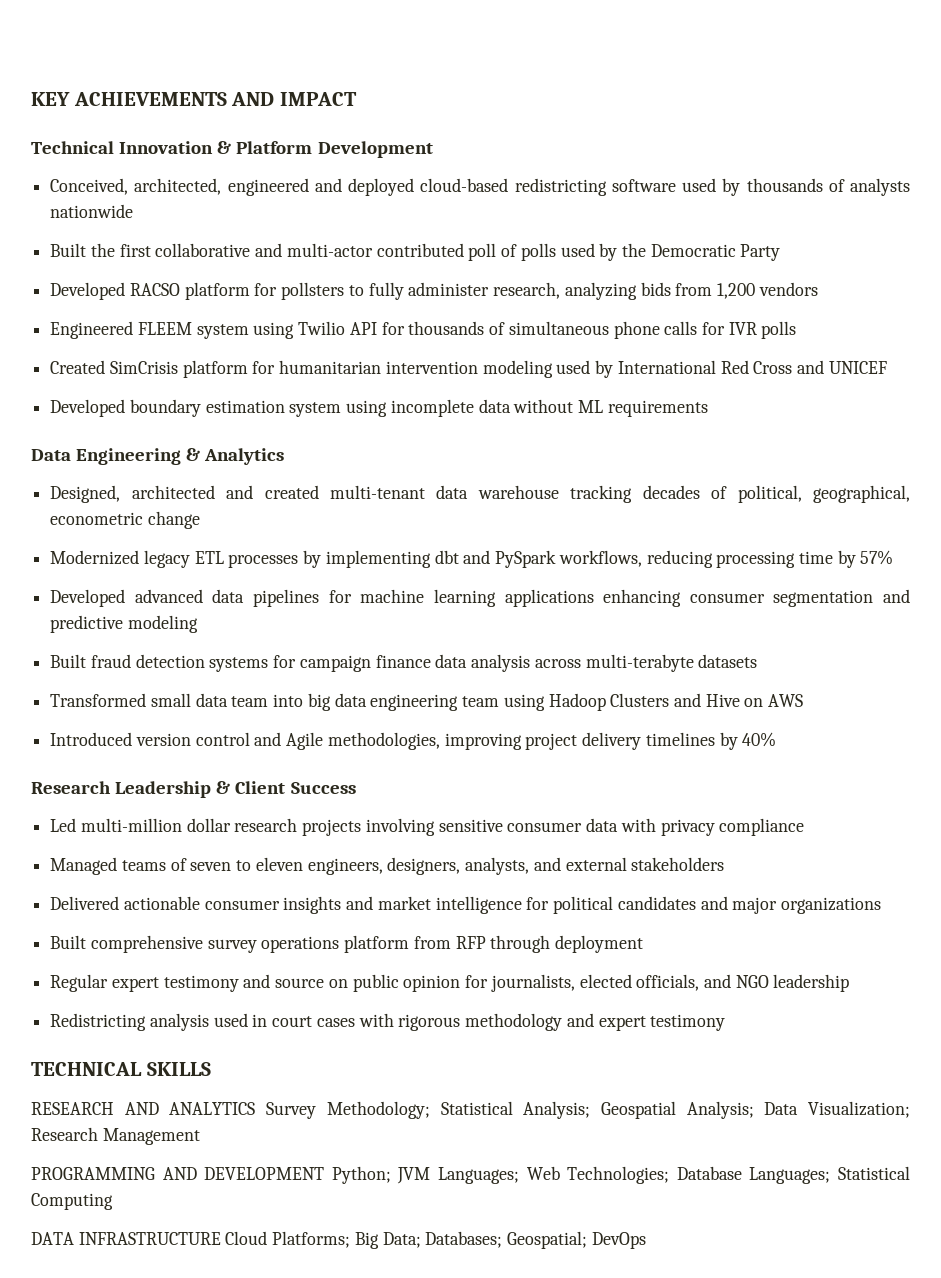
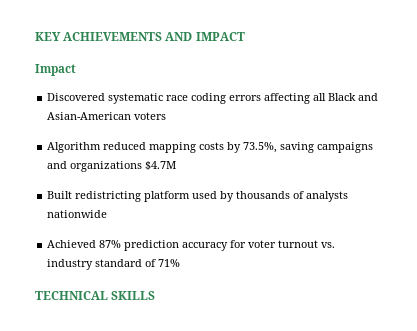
[31,141,433,158] [50,178,676,196] Technical Innovation & Platform Development // Conceived, architected, engineered and deployed cloud-based redistricting software -> [35,64,76,76] [47,93,379,104] [47,112,167,120] [47,142,374,153] [47,161,177,172] [47,191,191,202] Impact // Discovered systematic race coding errors affecting all Black and Asian-American voters // Algorithm reduced mapping costs by 73.5%, saving campaigns and organizations $4.7M // Built redistricting platform
[50,243,781,261] [50,282,818,300] [50,321,797,339] [50,360,887,378] [50,399,708,417] [31,448,285,465] [50,485,910,503] [50,511,200,529] [50,550,894,568] [50,589,911,607] [50,615,198,633] [50,654,758,672] [50,693,804,711] [50,732,777,750] [31,781,356,798] [50,818,805,836] [50,857,725,875] [50,896,881,914] [50,935,644,953] [50,974,850,992] [50,1013,726,1031] [31,1062,211,1076] [31,1101,911,1119] [31,1127,200,1145] [31,1166,911,1184] [31,1193,113,1210] [31,1231,646,1249] Built the first collaborative and multi-actor contributed poll of polls used by the Democratic Party // Developed RACSO platform for pollsters to fully administer research, analyzing bids from 1,200 vendors // Engineered FLEEM system using Twilio API for thousands of simultaneous phone calls for IVR polls // Created SimCrisis platform for humanitarian intervention modeling used by International Red Cross and UNICEF // Developed boundary estimation system using incomplete data without ML requirements // Data Engineering & Analytics // Designed, architected and created multi-tenant data warehouse tracking decades of political, geographical, econometric change // Modernized legacy ETL processes by implementing dbt and PySpark workflows, reducing processing time by 57% // Developed advanced data pipelines for machine learning applications enhancing consumer segmentation and predictive modeling // Built fraud detection systems for campaign finance data analysis across multi-terabyte datasets // Transformed small data team into big data engineering team using Hadoop Clusters and Hive on AWS // Introduced version control and Agile methodologies, improving project delivery timelines by 40% // Research Leadership & Client Success // Led multi-million dollar research projects involving sensitive consumer data with privacy compliance // Managed teams of seven to eleven engineers, designers, analysts, and external stakeholders // Delivered actionable consumer insights and market intelligence for political candidates and major organizations // Built comprehensive survey operations platform from RFP through deployment // Regular expert testimony and source on public opinion for journalists, elected officials, and NGO leadership // Redistricting analysis used in court cases with rigorous methodology and expert testimony // TECHNICAL SKILLS // RESEARCH AND ANALYTICS Survey Methodology; Statistical Analysis; Geospatial Analysis; Data Visualization; Research Management // PROGRAMMING AND DEVELOPMENT Python; JVM Languages; Web Technologies; Database Languages; Statistical Computing // DATA INFRASTRUCTURE Cloud Platforms; Big Data; Databases; Geospatial; DevOps -> [47,240,336,251] [47,259,181,270] [35,291,156,300] Achieved 87% prediction accuracy for voter turnout vs. industry standard of 71% // TECHNICAL SKILLS

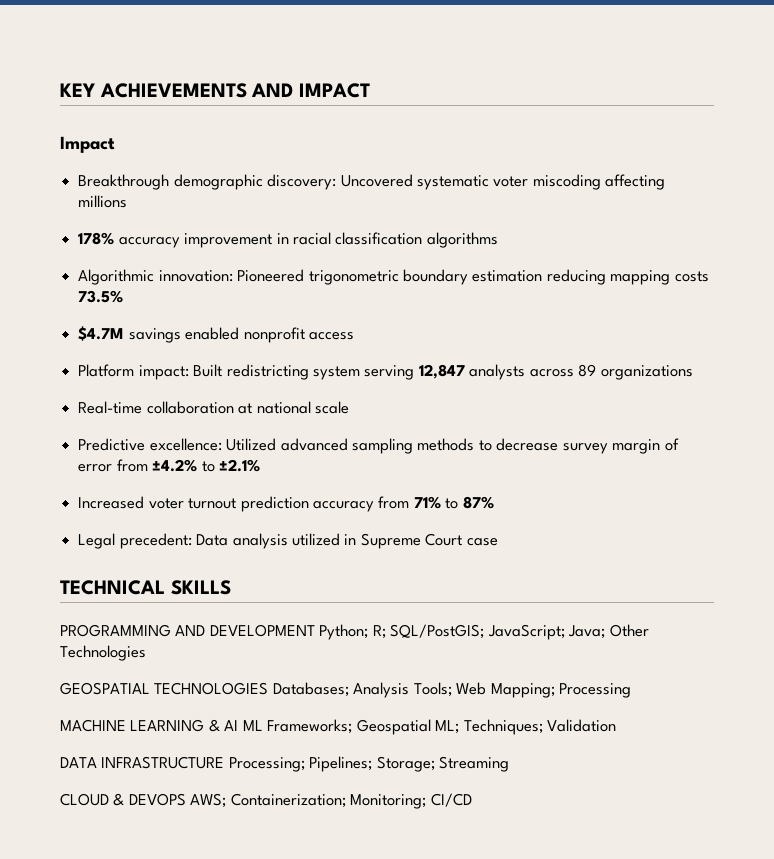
[47,93,379,104] [47,112,167,120] [47,142,374,153] [47,161,177,172] [47,191,349,202] [47,210,108,218] [47,240,336,251] [47,259,181,270] [35,291,156,300] Discovered systematic race coding errors affecting all Black and Asian-American voters // Algorithm reduced mapping costs by 73.5%, saving campaigns and organizations $4.7M // Built redistricting platform used by thousands of analysts nationwide // Achieved 87% prediction accuracy for voter turnout vs. industry standard of 71% // TECHNICAL SKILLS -> [78,174,666,190] [78,195,128,208] [78,232,498,248] [78,269,709,285] [78,290,124,303] [78,326,354,343] [78,364,693,380] [78,401,349,414] [78,438,679,454] [78,459,260,472] [78,496,494,512] [78,533,498,549] [60,580,231,595] [60,624,649,640] [60,645,146,661] [60,682,632,698] [60,719,617,735] [60,756,510,772] [60,793,472,809] Breakthrough demographic discovery: Uncovered systematic voter miscoding affecting millions // 178% accuracy improvement in racial classification algorithms // Algorithmic innovation: Pioneered trigonometric boundary estimation reducing mapping costs 73.5% // $4.7M savings enabled nonprofit access // Platform impact: Built redistricting system serving 12,847 analysts across 89 organizations // Real-time collaboration at national scale // Predictive excellence: Utilized advanced sampling methods to decrease survey margin of error from ±4.2% to ±2.1% // Increased voter turnout prediction accuracy from 71% to 87% // Legal precedent: Data analysis utilized in Supreme Court case // TECHNICAL SKILLS // PROGRAMMING AND DEVELOPMENT Python; R; SQL/PostGIS; JavaScript; Java; Other Technologies // GEOSPATIAL TECHNOLOGIES Databases; Analysis Tools; Web Mapping; Processing // MACHINE LEARNING & AI ML Frameworks; Geospatial ML; Techniques; Validation // DATA INFRASTRUCTURE Processing; Pipelines; Storage; Streaming // CLOUD & DEVOPS AWS; Containerization; Monitoring; CI/CD

